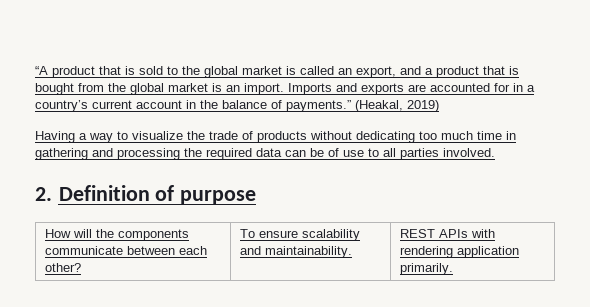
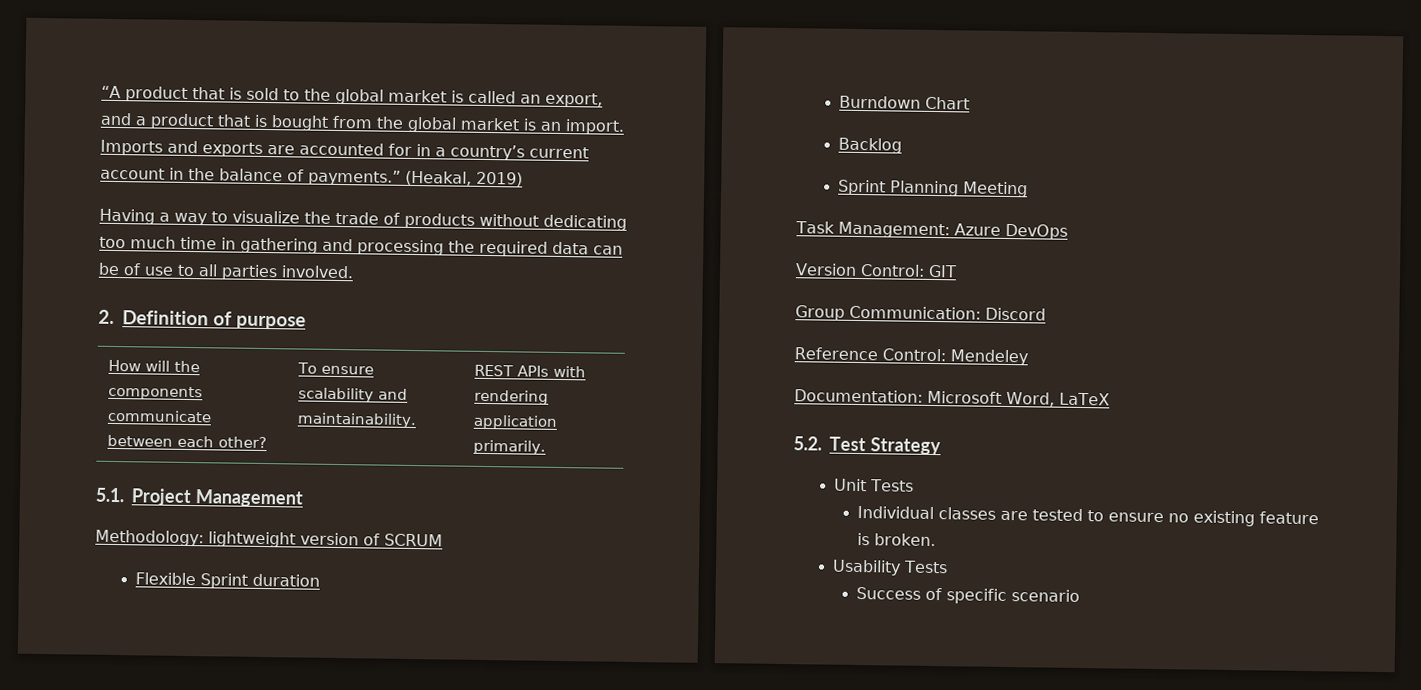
(454, 269) none -> [95,487,304,508] [95,529,443,548] [135,572,321,589] [839,95,971,110] [838,137,903,154] [838,179,1029,198] [795,221,1068,240] [795,263,957,278] [795,305,1046,321] [794,347,1028,366] [794,389,1110,407] [793,436,941,456] [834,478,915,492] [857,505,1320,527] [857,532,937,547] [832,559,949,576] [856,586,1081,605] // 5.1. Project Management // Methodology: lightweight version of SCRUM // Flexible Sprint duration // Burndown Chart // Backlog // Sprint Planning Meeting // Task Management: Azure DevOps // Version Control: GIT // Group Communication: Discord // Reference Control: Mendeley // Documentation: Microsoft Word, LaTeX // 5.2. Test Strategy // Unit Tests // Individual classes are tested to ensure no existing feature is broken. // Usability Tests // Success of specific scenario

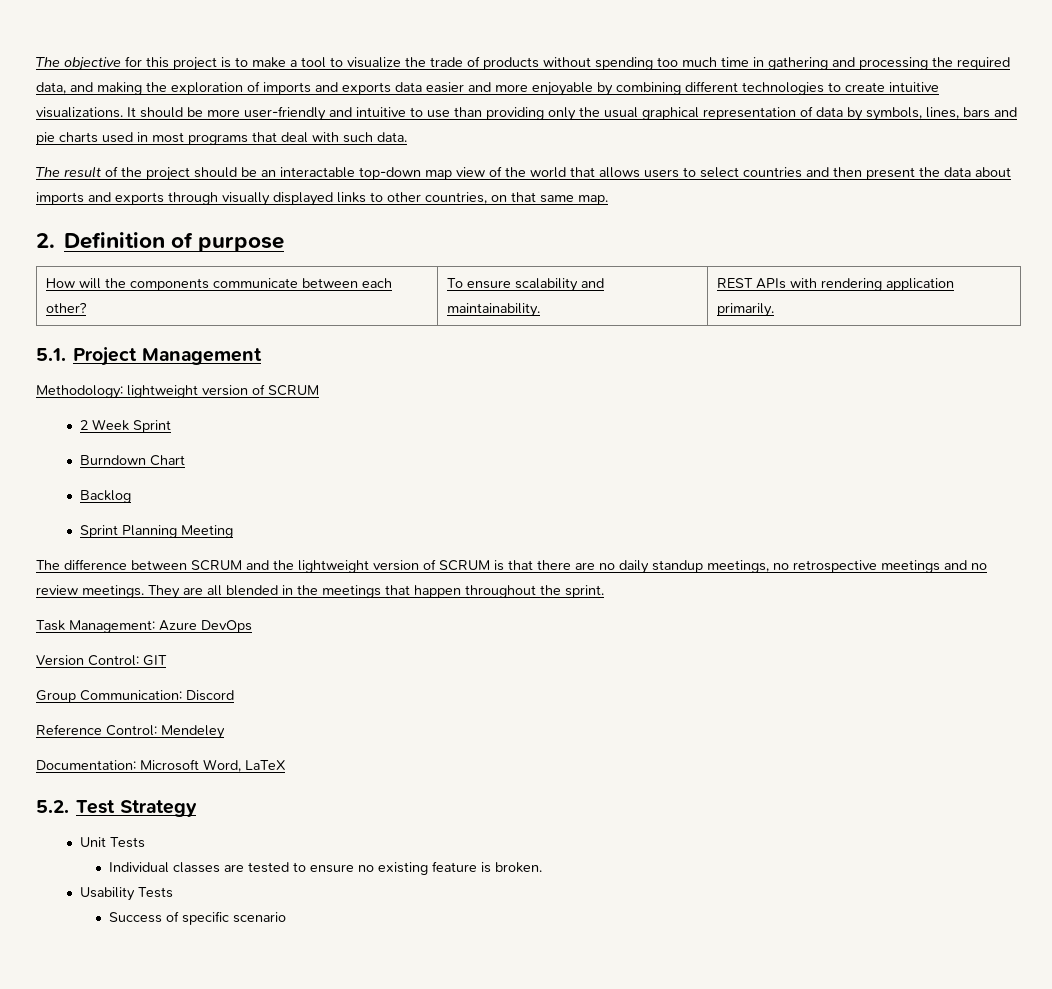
[101,85,603,108] [100,112,625,135] [100,139,589,161] [100,167,523,187] [99,208,207,226] “A product that is sold to the global market is called an export, and a product that is bought from the global market is an import. Imports and exports are accounted for in a country’s current account in the balance of payments.” (Heakal, 2019) // Having a way -> [36,56,326,71] The objective for this project is to make a tool
[543,214,627,231] dedicating -> [595,57,653,70] spending
[552,241,623,255] [98,262,354,281] data can be of use to all parties involved. -> [36,81,939,96] [36,106,1017,121] [36,132,407,145] [36,166,1011,181] [36,192,608,206] data, and making the exploration of imports and exports data easier and more enjoyable by combining different technologies to create intuitive visualizations. It should be more user-friendly and intuitive to use than providing only the usual graphical representation of data by symbols, lines, bars and pie charts used in most programs that deal with such data. // The result of the project should be an interactable top-down map view of the world that allows users to select countries and then present the data about imports and exports through visually displayed links to other countries, on that same map.
[135,572,321,589] Flexible Sprint duration -> [80,419,172,433] 2 Week Sprint
(1029, 189) none -> [36,559,987,574] [36,585,604,599] // The difference between SCRUM and the lightweight version of SCRUM is that there are no daily standup meetings, no retrospective meetings and no review meetings. They are all blended in the meetings that happen throughout the sprint.

